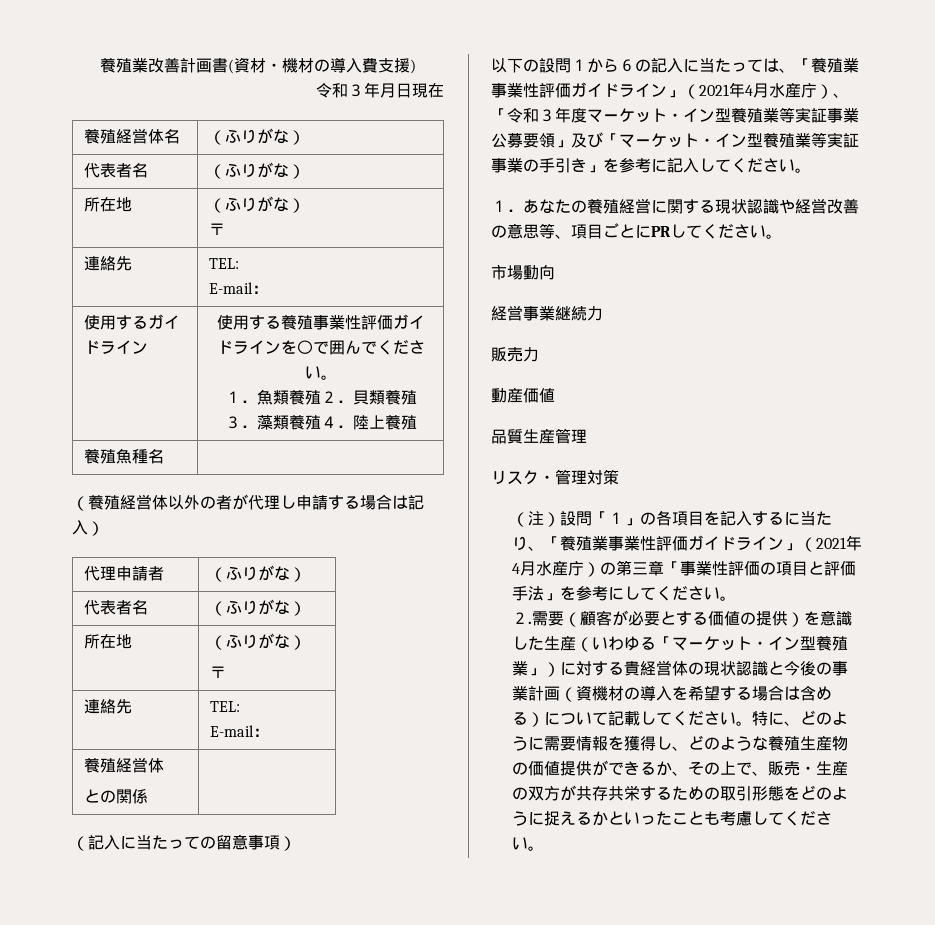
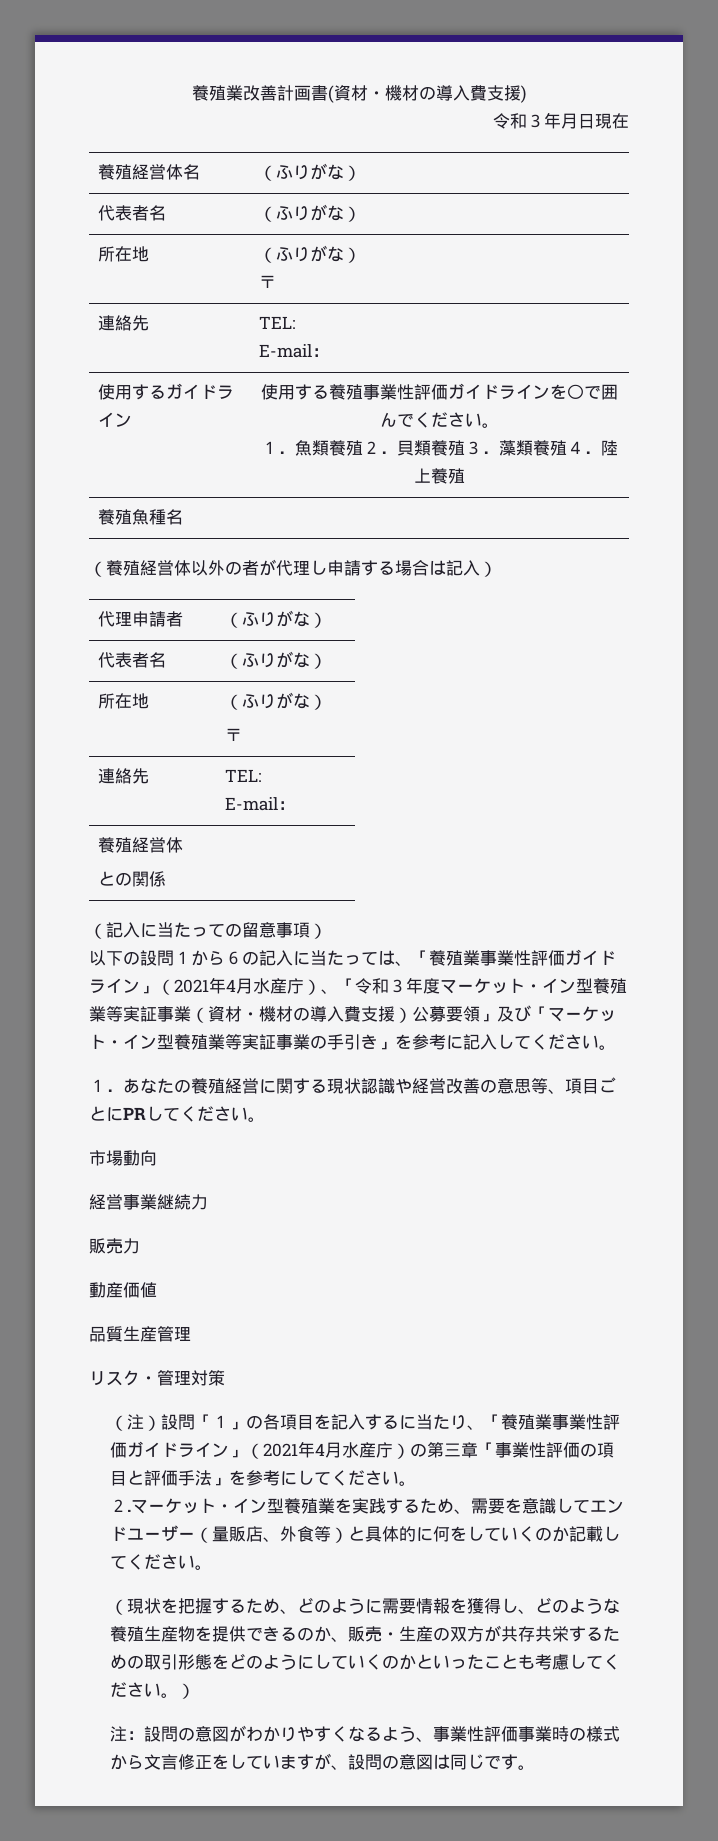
(859, 115) none -> [191,1006,412,1023] （資材・機材の導入費支援）
[531,610,852,627] [511,635,848,652] [511,660,848,677] [511,685,832,702] [511,712,608,727] 需要（顧客が必要とする価値の提供）を意識した生産（いわゆる「マーケット・イン型養殖業」）に対する貴経営体の現状認識と今後の事業計画（資機材の導入を希望する場合は含める）について -> [130,1498,624,1514] [109,1525,569,1543] マーケット・イン型養殖業を実践するため、需要を意識してエンドユーザー（量販店、外食等）と具体的に何をしていくのか
[751,711,784,726] 特に -> [109,1598,280,1615] // （現状を把握するため
[511,760,752,776] の価値提供ができるか、その上で -> [194,1626,331,1642] を提供できるのか
[543,811,592,826] 捉える -> [313,1654,399,1670] していくの
(544, 848) none -> [177,1683,195,1699] [109,1725,620,1742] [109,1753,535,1770] ） // 注：設問の意図がわかりやすくなるよう、事業性評価事業時の様式から文言修正をしていますが、設問の意図は同じです。

